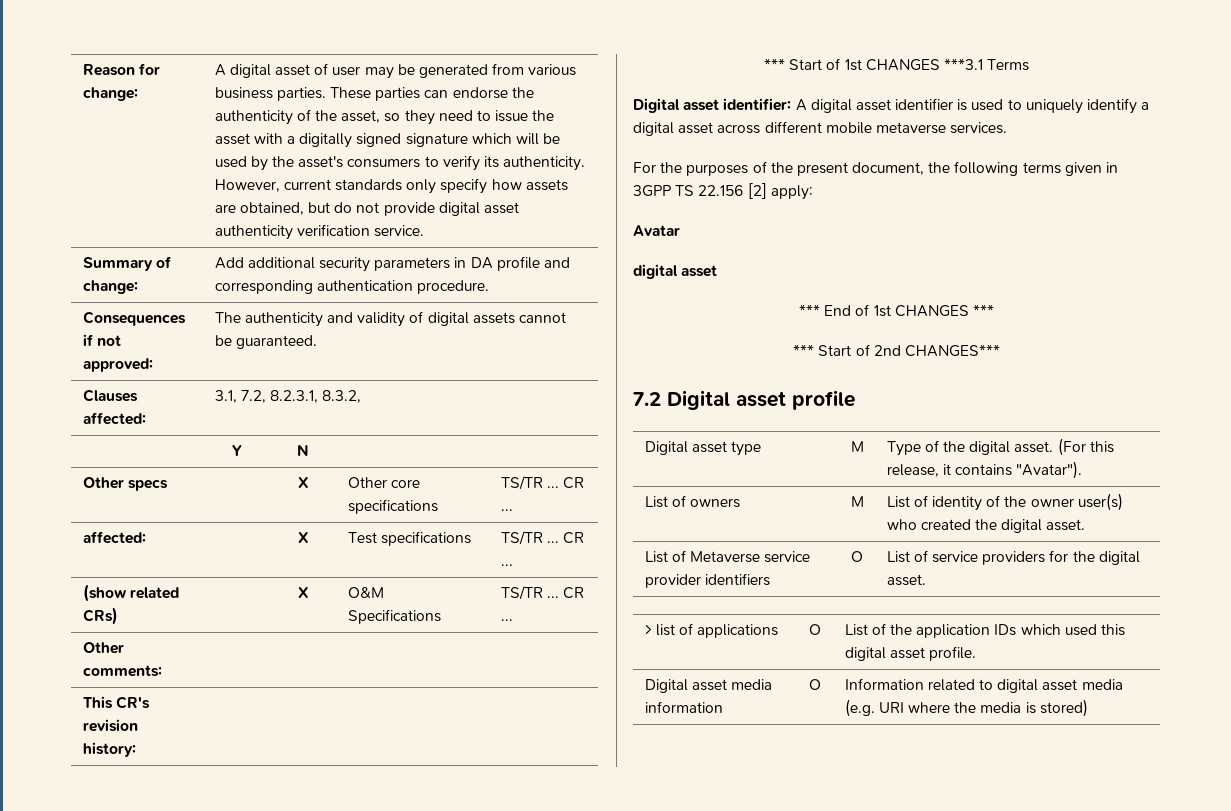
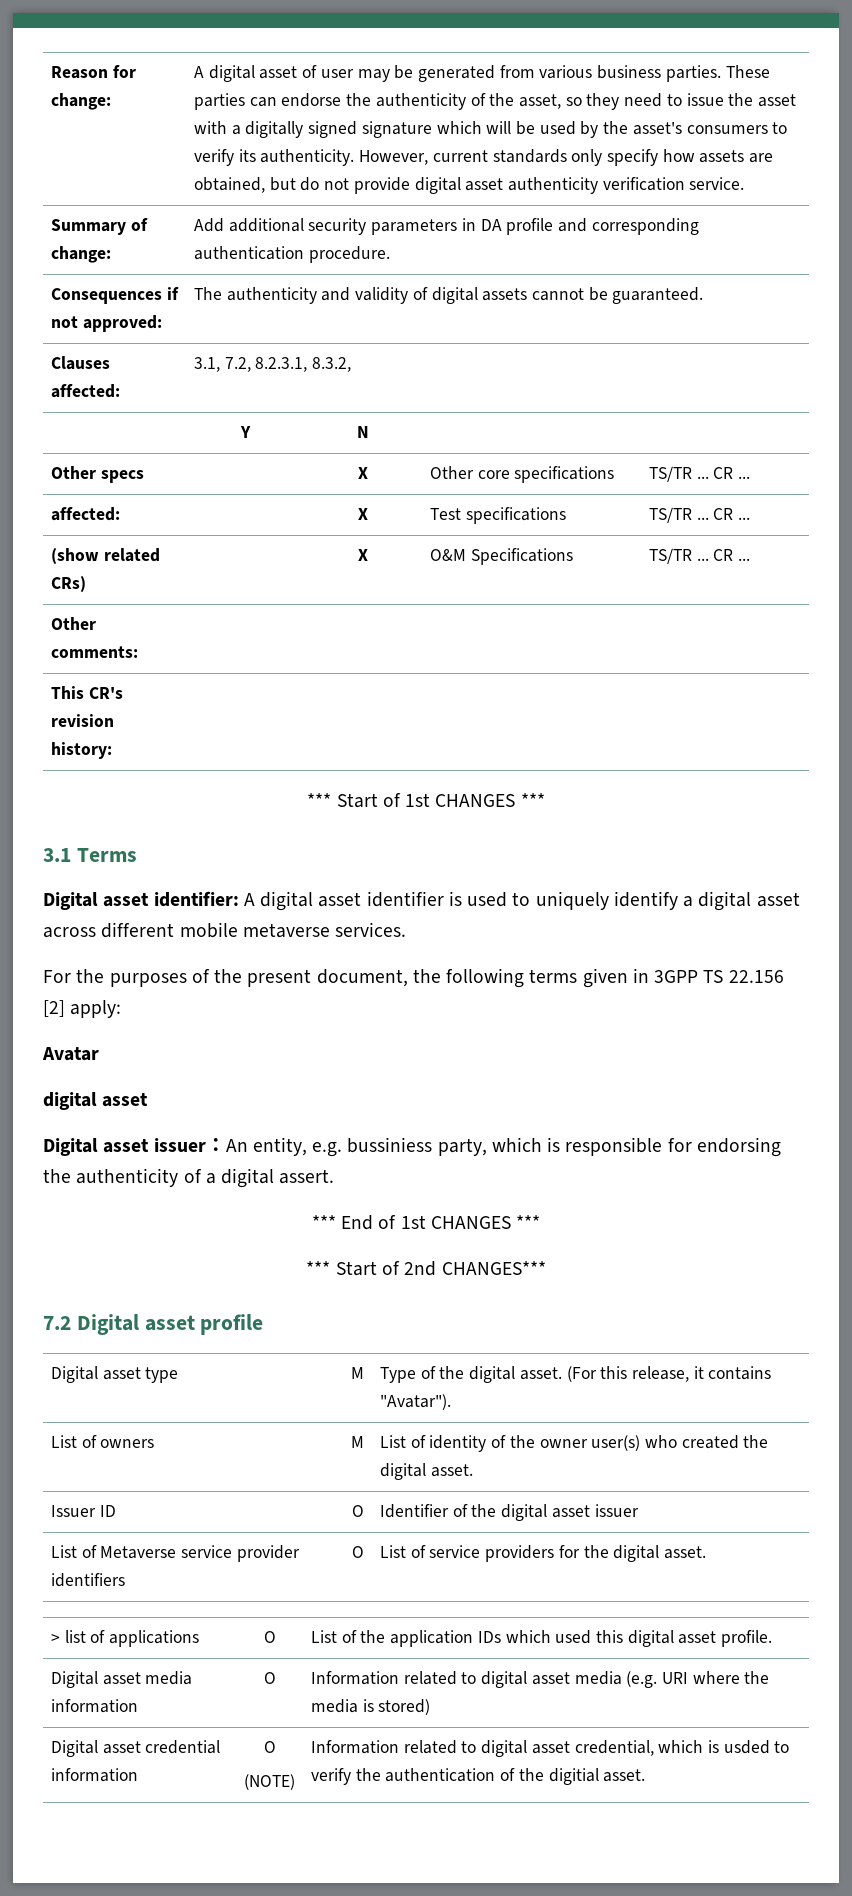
[943,58,983,70] ***3.1 -> [520,793,545,807] [43,848,71,862] *** // 3.1
(718, 271) none -> [43,1137,781,1157] [43,1168,335,1188] // Digital asset issuer：An entity, e.g. bussiniess party, which is responsible for endorsing the authenticity of a digital assert.
(1086, 525) none -> [50,1505,116,1517] [351,1505,364,1517] [379,1504,639,1521] // Issuer ID | O | Identifier of the digital asset issuer
(1088, 708) none -> [50,1740,221,1757] [50,1768,138,1782] [263,1741,276,1753] [244,1774,295,1790] [310,1740,790,1757] [310,1768,646,1785] // Digital asset credential information | O // (NOTE) | Information related to digital asset credential, which is usded to verify the authentication of the digitial asset.

